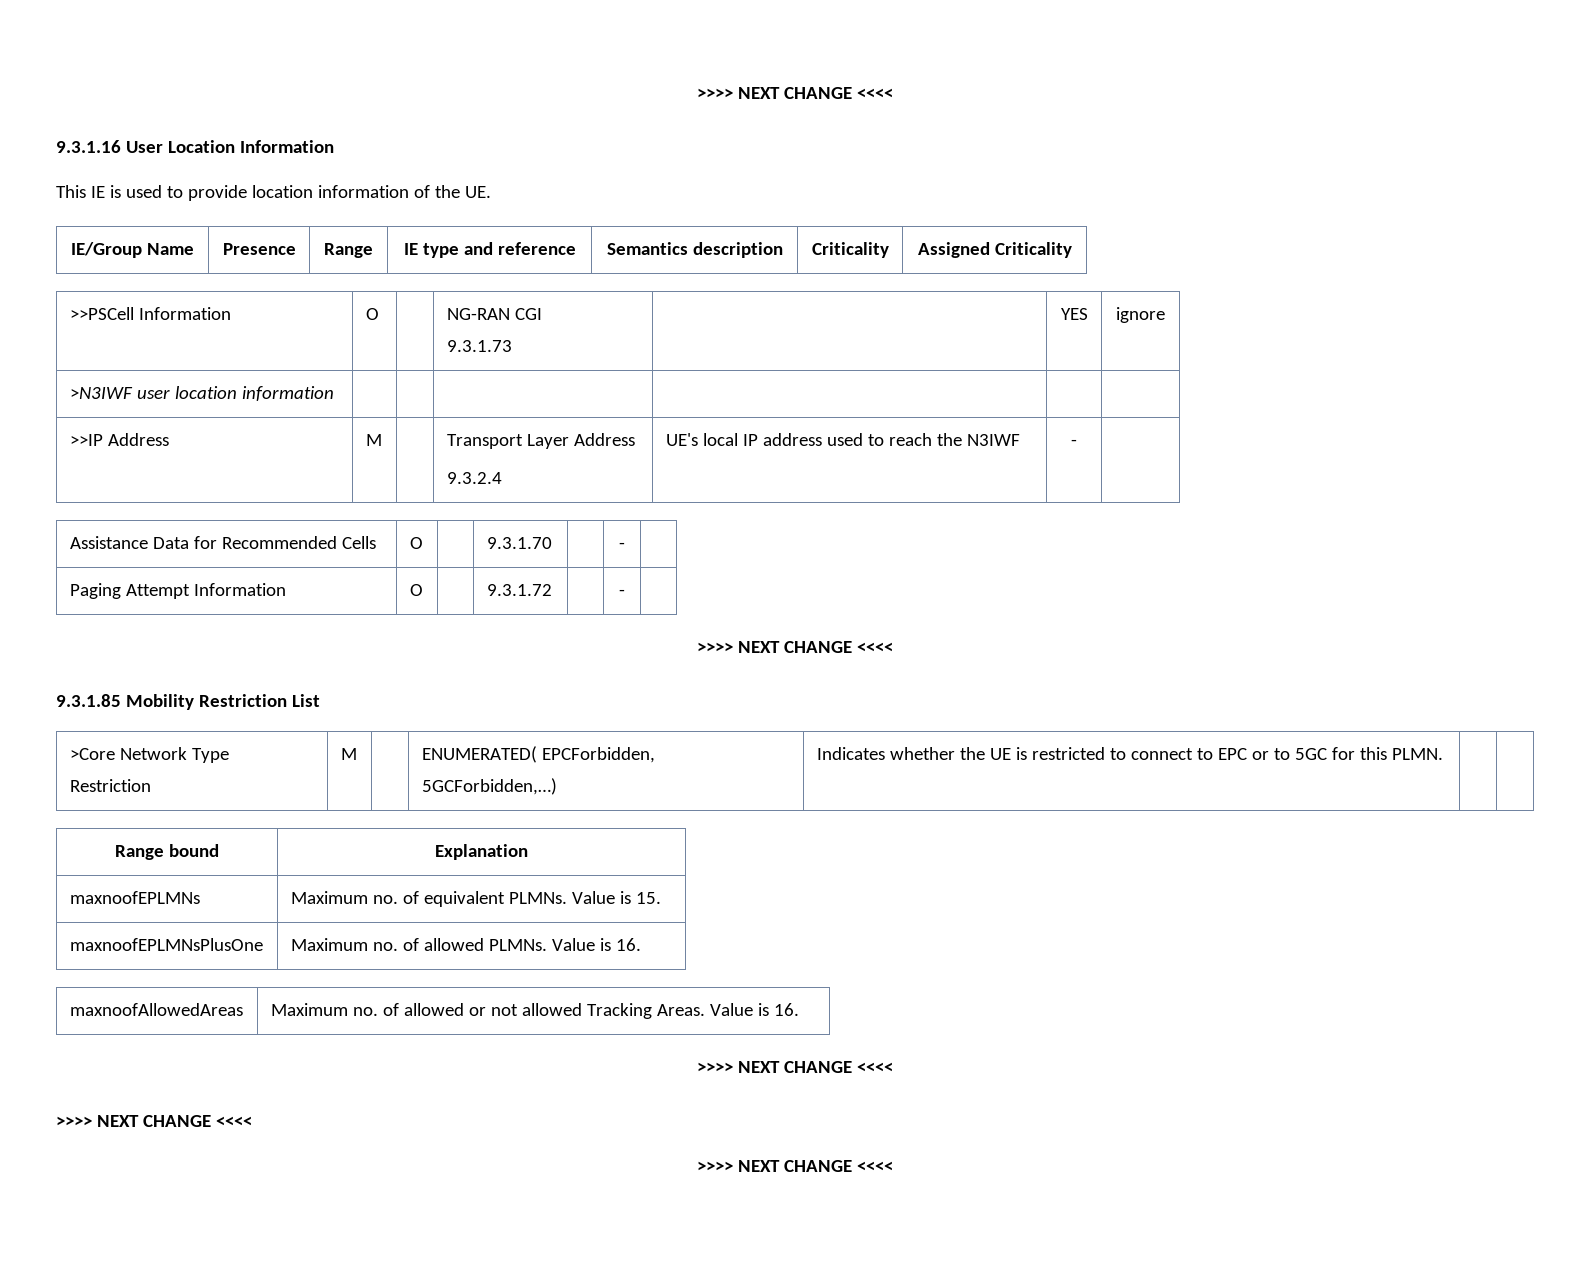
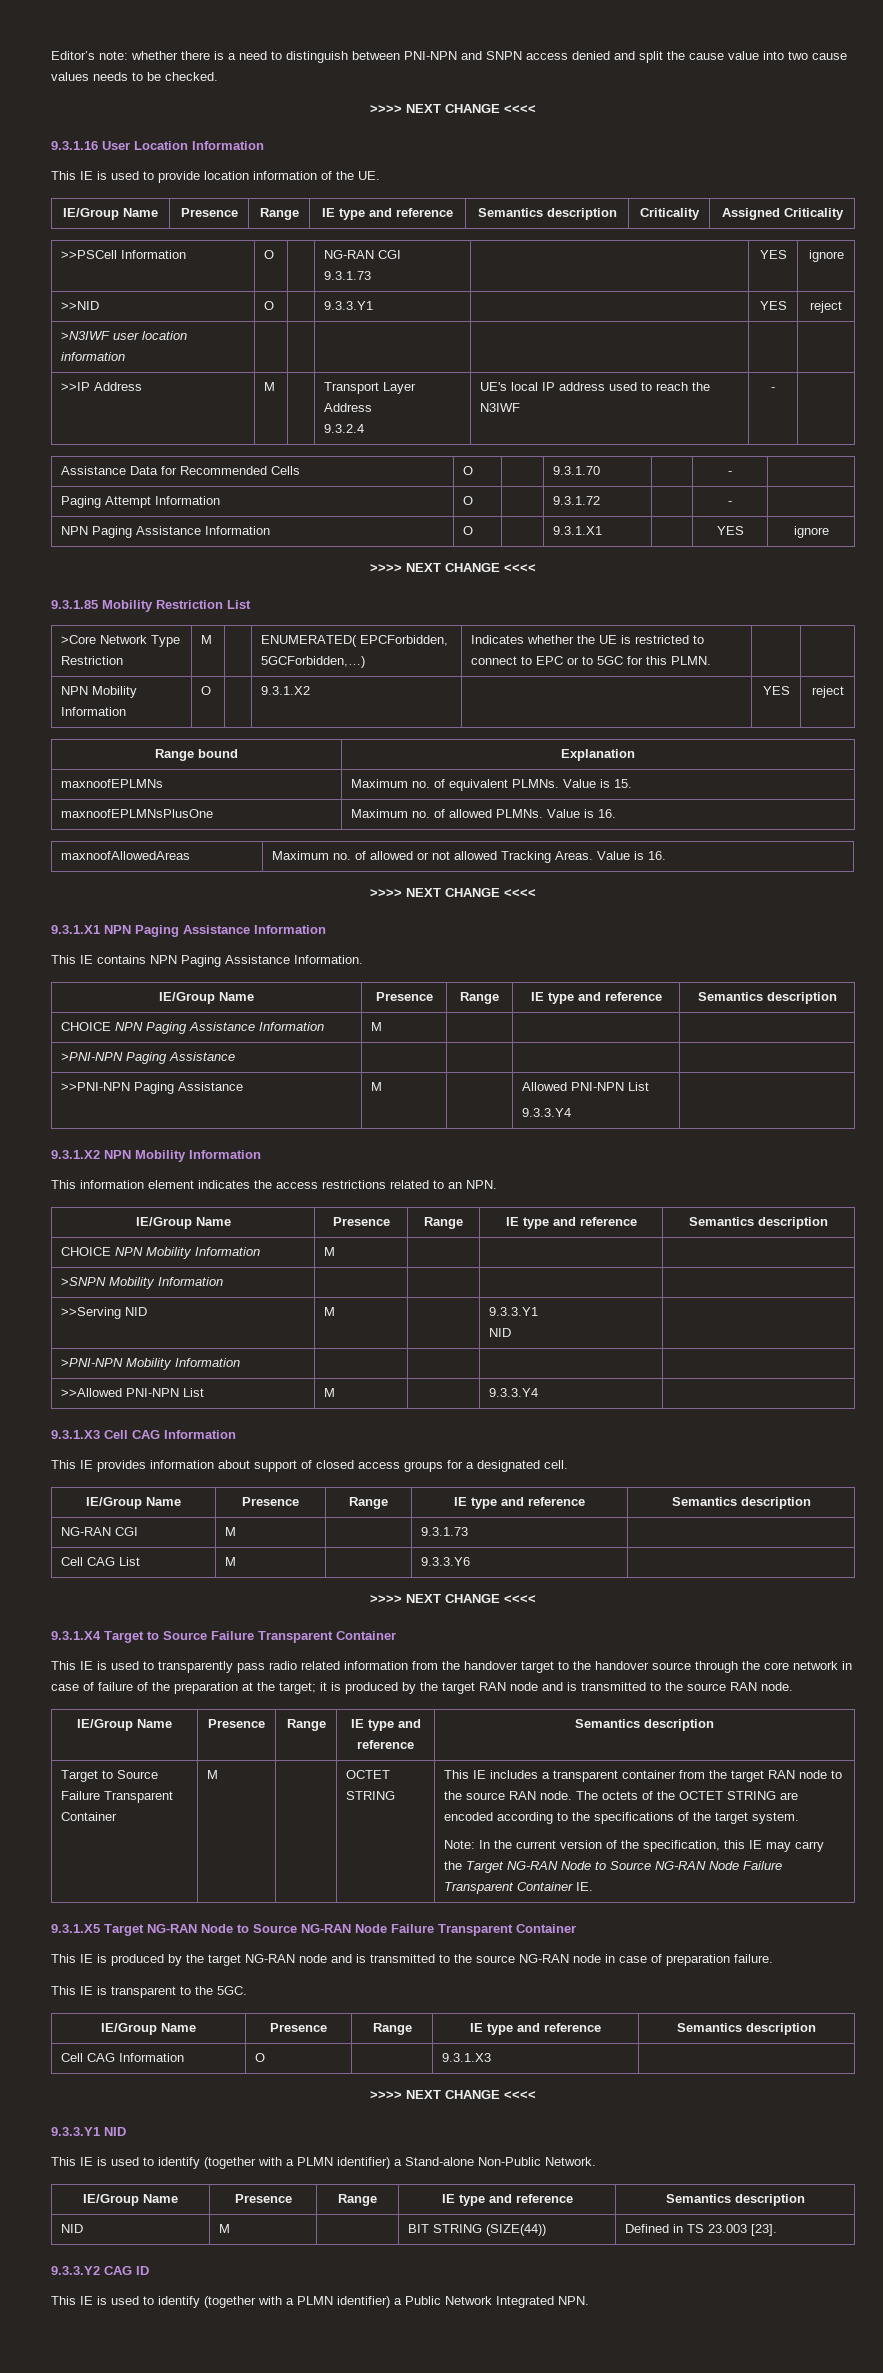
(697, 93) none -> [51,51,847,63] [51,72,218,81] Editor’s note: whether there is a need to distinguish between PNI-NPN and SNPN access denied and split the cause value into two cause values needs to be checked. //
(1165, 315) none -> [61,301,100,310] [264,301,275,310] [324,301,374,310] [759,301,787,310] [810,301,842,313] // >>NID | O | | 9.3.3.Y1 | | YES | reject
(625, 592) none -> [61,526,271,538] [463,526,474,535] [553,526,603,535] [716,526,744,535] [793,526,829,538] // NPN Paging Assistance Information | O | | 9.3.1.X1 | | YES | ignore
(1443, 754) none -> [61,686,138,698] [61,707,127,716] [201,686,212,695] [261,686,311,695] [762,686,790,695] [811,686,844,698] // NPN Mobility Information | O | | 9.3.1.X2 | | YES | reject
[56,1115,252,1127] [697,1160,893,1172] >>>> NEXT CHANGE <<<< // >>>> NEXT CHANGE <<<< -> [51,925,326,937] [51,955,363,967] [159,992,254,1004] [375,992,433,1001] [460,992,499,1004] [530,992,662,1004] [697,992,837,1004] [61,1022,325,1034] [371,1022,383,1031] [61,1052,236,1064] [61,1082,244,1094] [371,1082,383,1091] [522,1082,650,1091] [522,1108,572,1117] [51,1150,261,1162] [51,1180,497,1189] [135,1217,231,1229] [332,1217,390,1226] [424,1217,463,1229] [505,1217,637,1229] [689,1217,828,1229] [61,1247,261,1259] [324,1247,336,1256] [61,1277,224,1289] [61,1307,148,1319] [324,1307,336,1316] [489,1307,539,1316] [489,1328,512,1337] [61,1358,241,1370] [61,1388,205,1397] [324,1388,336,1397] [489,1388,539,1397] [51,1430,236,1439] [51,1460,568,1472] [86,1497,181,1509] [242,1497,299,1506] [349,1497,389,1509] [454,1497,585,1509] [671,1497,811,1509] [61,1527,139,1536] [225,1527,237,1536] [421,1527,469,1536] [61,1557,141,1566] [225,1557,237,1566] [421,1557,471,1566] [370,1594,536,1603] [51,1631,396,1643] [51,1661,852,1673] [51,1682,793,1694] [77,1719,172,1731] [208,1719,265,1728] [286,1719,326,1731] [350,1719,421,1731] [357,1740,415,1749] [575,1719,714,1731] [61,1770,159,1782] [61,1791,174,1803] [61,1812,118,1821] [207,1770,219,1779] [346,1770,391,1779] [346,1791,396,1800] [444,1770,843,1782] [444,1791,799,1800] [444,1812,800,1824] [444,1840,825,1852] [444,1861,783,1873] [444,1882,594,1894] [51,1924,576,1936] [51,1954,773,1966] [51,1986,247,1998] [101,2023,196,2035] [270,2023,327,2032] [372,2023,412,2035] [470,2023,601,2035] [677,2023,816,2035] [61,2053,185,2062] [255,2053,266,2062] [442,2053,492,2062] [370,2090,536,2099] [51,2127,126,2136] [51,2157,596,2169] [83,2194,178,2206] [234,2194,292,2203] [338,2194,377,2206] [441,2194,573,2206] [665,2194,805,2206] [61,2224,84,2233] [219,2224,231,2233] [408,2224,547,2236] [625,2224,778,2236] [51,2266,149,2275] [51,2296,589,2308] 9.3.1.X1 NPN Paging Assistance Information // This IE contains NPN Paging Assistance Information. // IE/Group Name | Presence | Range | IE type and reference | Semantics description // CHOICE NPN Paging Assistance Information | M | | | // >PNI-NPN Paging Assistance | | | | // >>PNI-NPN Paging Assistance | M | | Allowed PNI-NPN List // 9.3.3.Y4 | // 9.3.1.X2 NPN Mobility Information // This information element indicates the access restrictions related to an NPN. // IE/Group Name | Presence | Range | IE type and reference | Semantics description // CHOICE NPN Mobility Information | M | | | // >SNPN Mobility Information | | | | // >>Serving NID | M | | 9.3.3.Y1 // NID | // >PNI-NPN Mobility Information | | | | // >>Allowed PNI-NPN List | M | | 9.3.3.Y4 | // 9.3.1.X3 Cell CAG Information // This IE provides information about support of closed access groups for a designated cell. // IE/Group Name | Presence | Range | IE type and reference | Semantics description // NG-RAN CGI | M | | 9.3.1.73 | // Cell CAG List | M | | 9.3.3.Y6 | // >>>> NEXT CHANGE <<<< // 9.3.1.X4 Target to Source Failure Transparent Container // This IE is used to transparently pass radio related information from the handover target to the handover source through the core network in case of failure of the preparation at the target; it is produced by the target RAN node and is transmitted to the source RAN node. // IE/Group Name | Presence | Range | IE type and reference | Semantics description // Target to Source Failure Transparent Container | M | | OCTET STRING | This IE includes a transparent container from the target RAN node to the source RAN node. The octets of the OCTET STRING are encoded according to the specifications of the target system. // Note: In the current version of the specification, this IE may carry the Target NG-RAN Node to Source NG-RAN Node Failure Transparent Container IE. // 9.3.1.X5 Target NG-RAN Node to Source NG-RAN Node Failure Transparent Container // This IE is produced by the target NG-RAN node and is transmitted to the source NG-RAN node in case of preparation failure. // This IE is transparent to the 5GC. // IE/Group Name | Presence | Range | IE type and reference | Semantics description // Cell CAG Information | O | | 9.3.1.X3 | // >>>> NEXT CHANGE <<<< // 9.3.3.Y1 NID // This IE is used to identify (together with a PLMN identifier) a Stand-alone Non-Public Network. // IE/Group Name | Presence | Range | IE type and reference | Semantics description // NID | M | | BIT STRING (SIZE(44)) | Defined in TS 23.003 [23]. // 9.3.3.Y2 CAG ID // This IE is used to identify (together with a PLMN identifier) a Public Network Integrated NPN.

